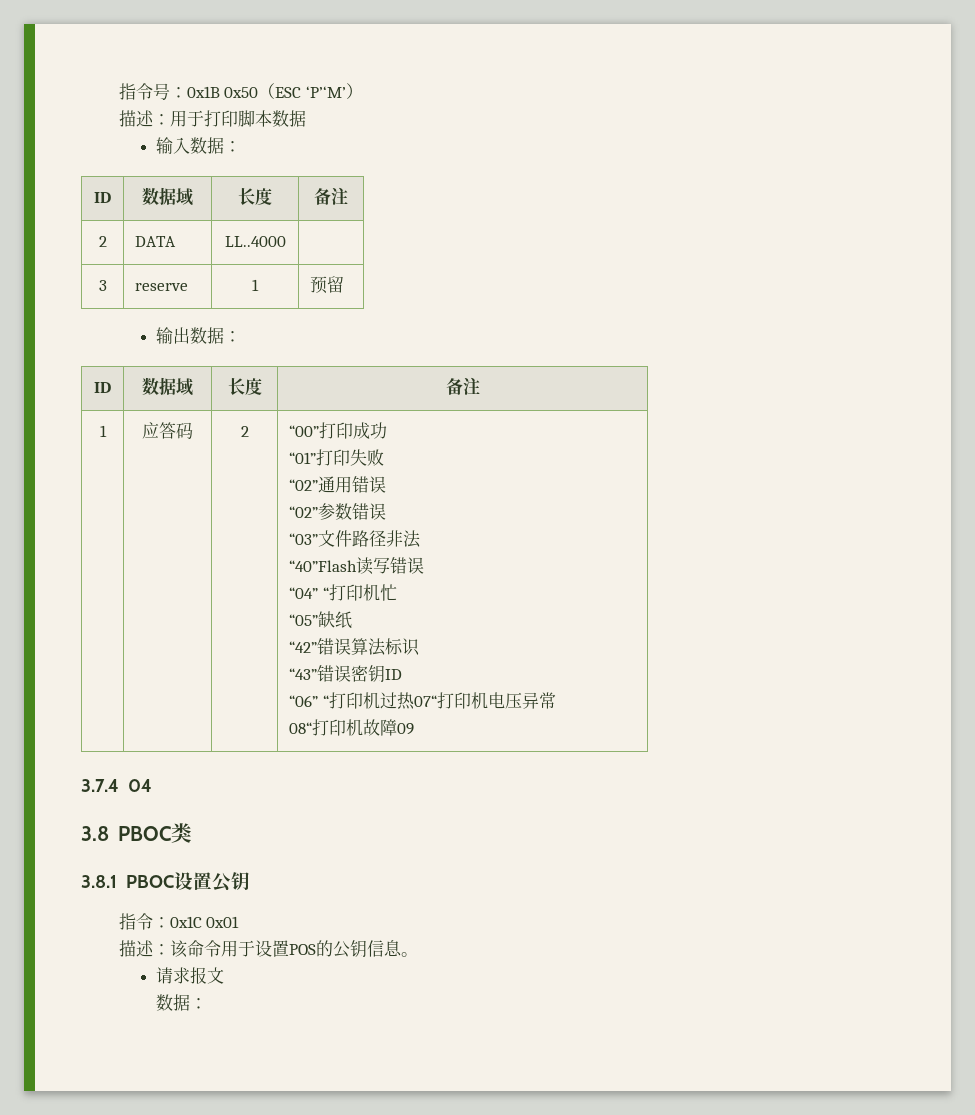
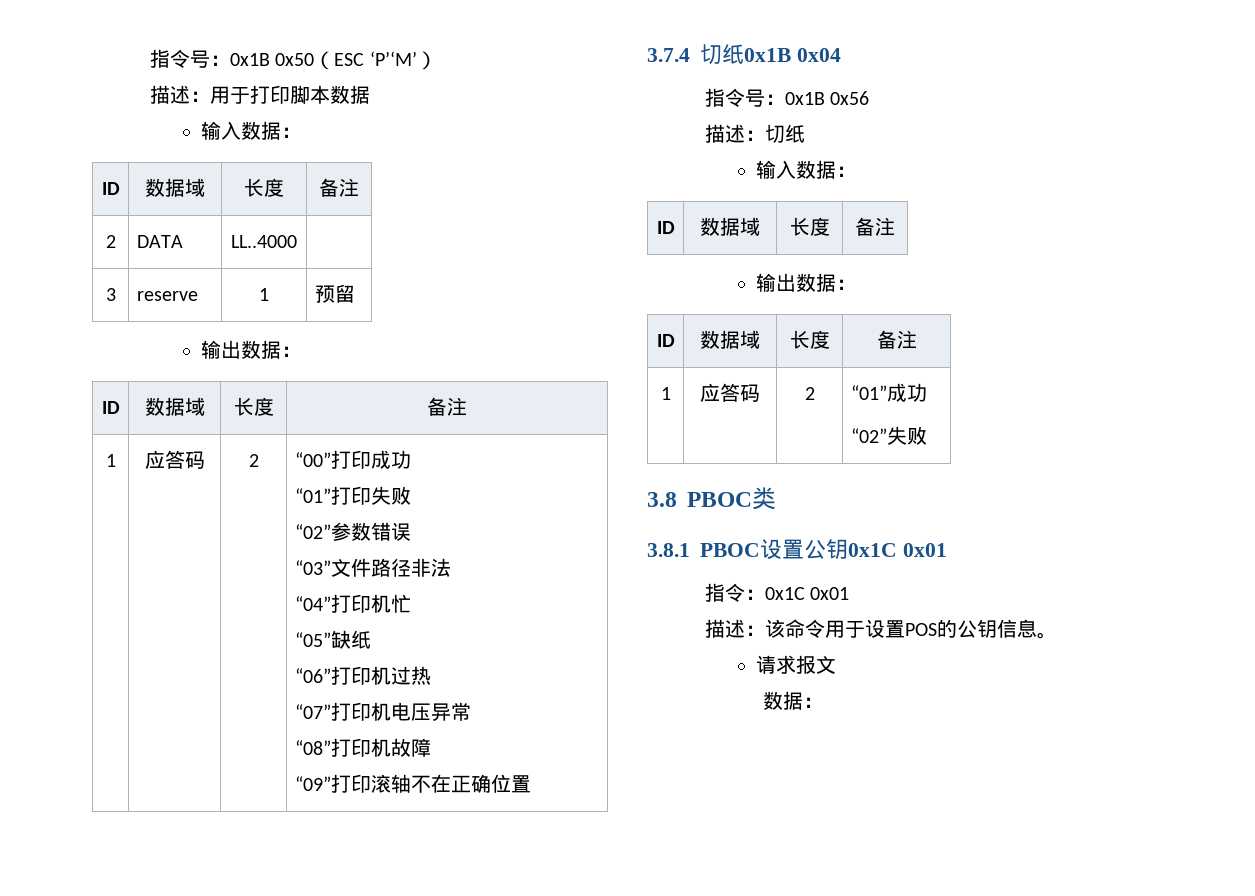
[289,476,387,493] // “02”通用错误 -> (411, 495) none
[289,557,425,575] // “40”Flash读写错误 -> (451, 567) none
[322,587,329,599] “ -> (331, 603) none
[289,638,421,656] [289,665,403,683] // “42”错误算法标识 // “43”错误密钥ID -> (371, 639) none
[322,695,329,707] “ -> (331, 675) none
[413,695,437,707] 07“ -> [294,704,331,719] // “07”
[289,722,313,734] 08“ -> [294,740,331,755] “08”
[397,723,415,735] [81,779,152,792] 09 // 3.7.4 04 -> [294,774,531,793] [647,44,841,65] [705,88,870,107] [705,124,806,143] [756,160,857,179] [656,221,675,234] [700,217,760,236] [789,217,830,236] [855,217,895,236] [756,273,857,292] [656,334,675,347] [700,330,760,349] [789,330,830,349] [876,330,917,349] [660,387,671,400] [700,383,760,402] [804,387,815,400] [850,383,927,402] [850,426,927,445] // “09”打印滚轴不在正确位置 // 3.7.4切纸0x1B 0x04 // 指令号：0x1B 0x56 // 描述：切纸 // 输入数据： // ID | 数据域 | 长度 | 备注 // 输出数据： // ID | 数据域 | 长度 | 备注 // 1 | 应答码 | 2 | “01”成功 // “02”失败
(250, 881) none -> [848,543,947,557] 0x1C 0x01

